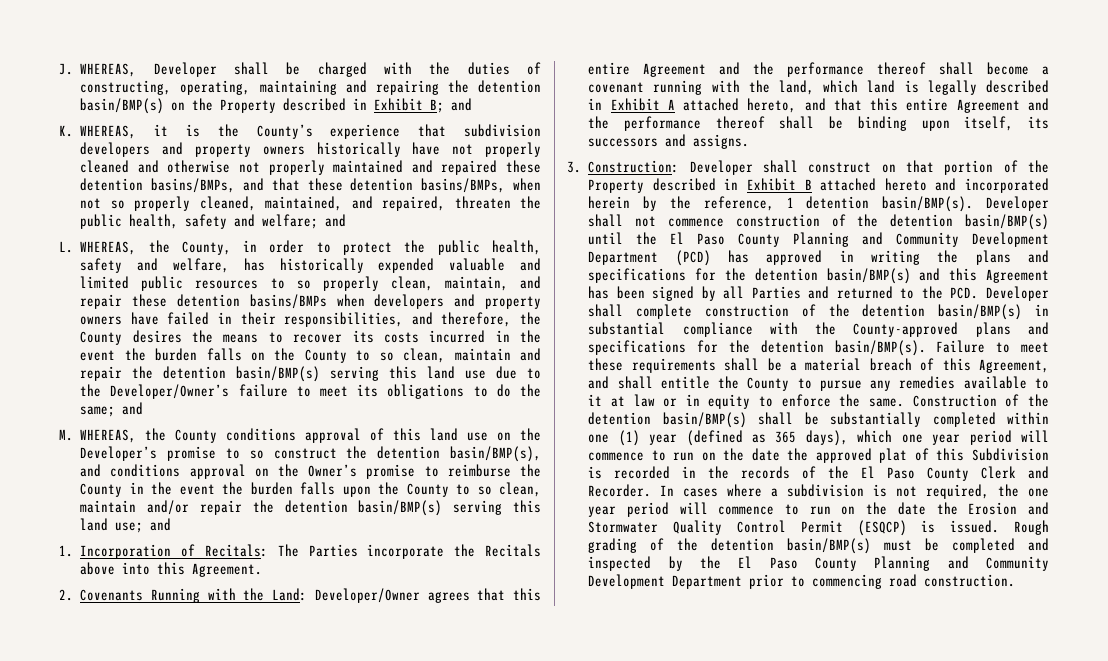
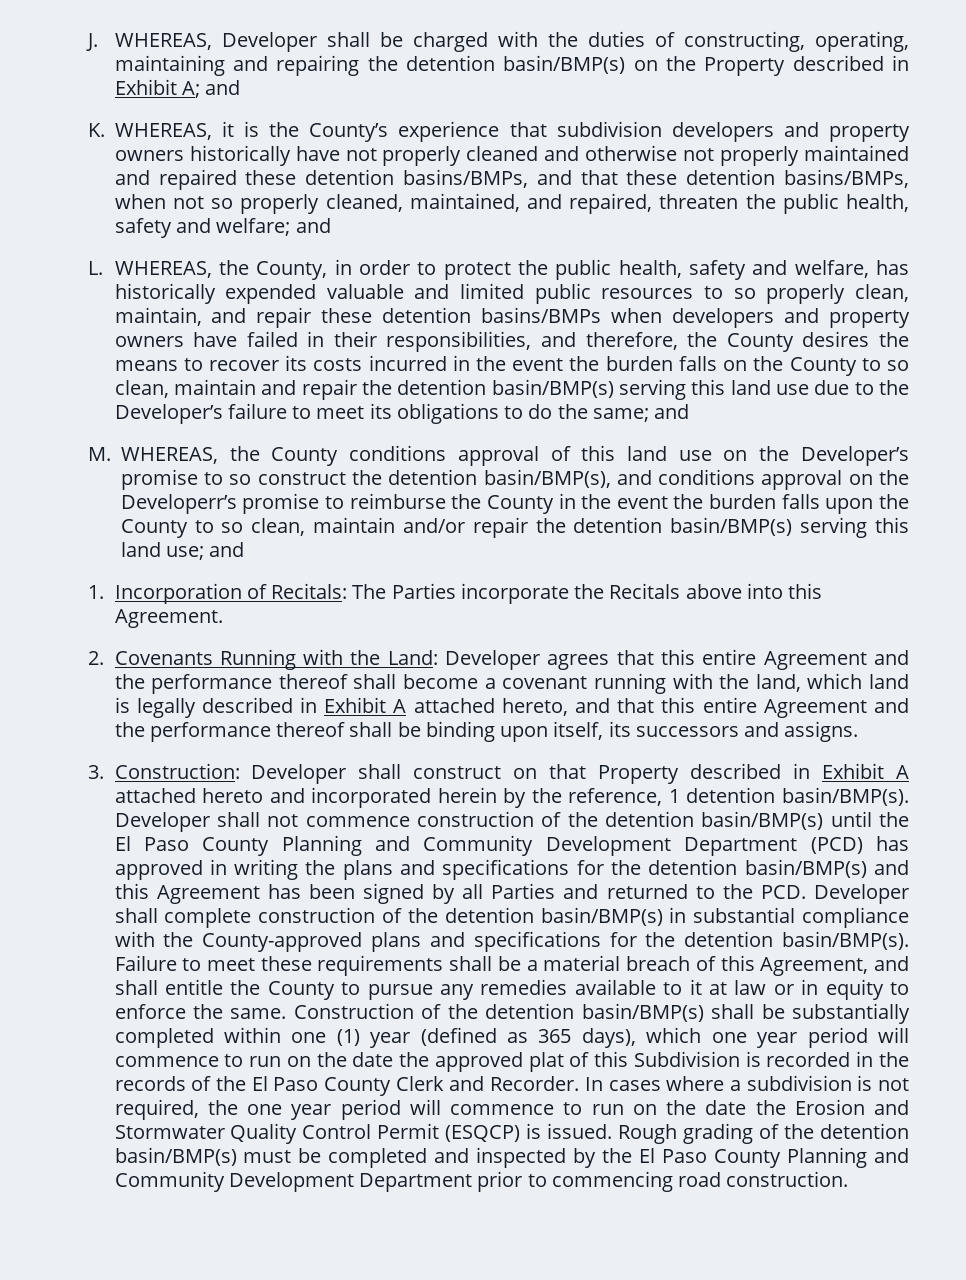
[430,99,445,113] B; -> [181,81,200,98] A;
[110,384,230,399] Developer/Owner’s -> [114,404,223,424] Developer’s
[308,464,358,477] Owner’s -> [120,494,237,514] Developerr’s
[314,588,420,603] Developer/Owner -> [445,650,541,670] Developer
[944,160,1049,175] [588,178,812,193] portion of the Property described in Exhibit B -> [598,763,909,784] Property described in Exhibit A

